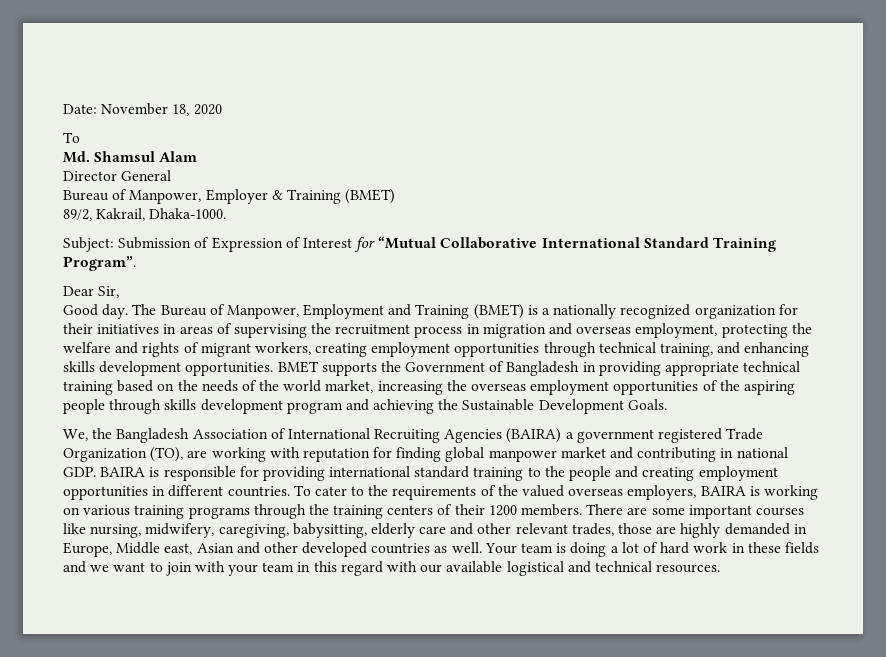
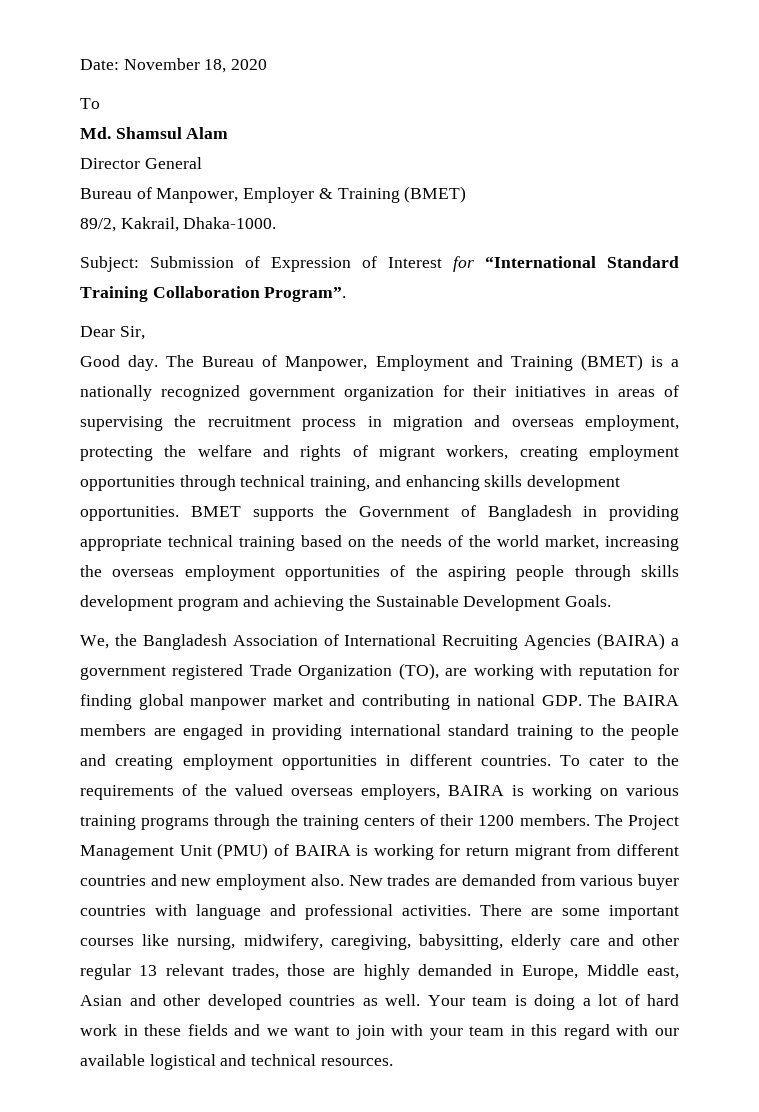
[378,236,640,249] “Mutual Collaborative International -> [485,256,596,268] “International
(777, 244) none -> [152,286,260,298] Collaboration
(691, 311) none -> [249,387,335,401] government
[100,466,259,481] BAIRA is responsible for -> [588,694,680,706] [80,724,265,740] The BAIRA members are engaged in
(583, 510) none -> [594,814,679,830] [80,843,679,860] [80,874,680,890] [80,904,471,920] The Project Management Unit (PMU) of BAIRA is working for return migrant from different countries and new employment also. New trades are demanded from various buyer countries with language and professional activities.
(512, 528) none -> [80,964,158,980] regular 13

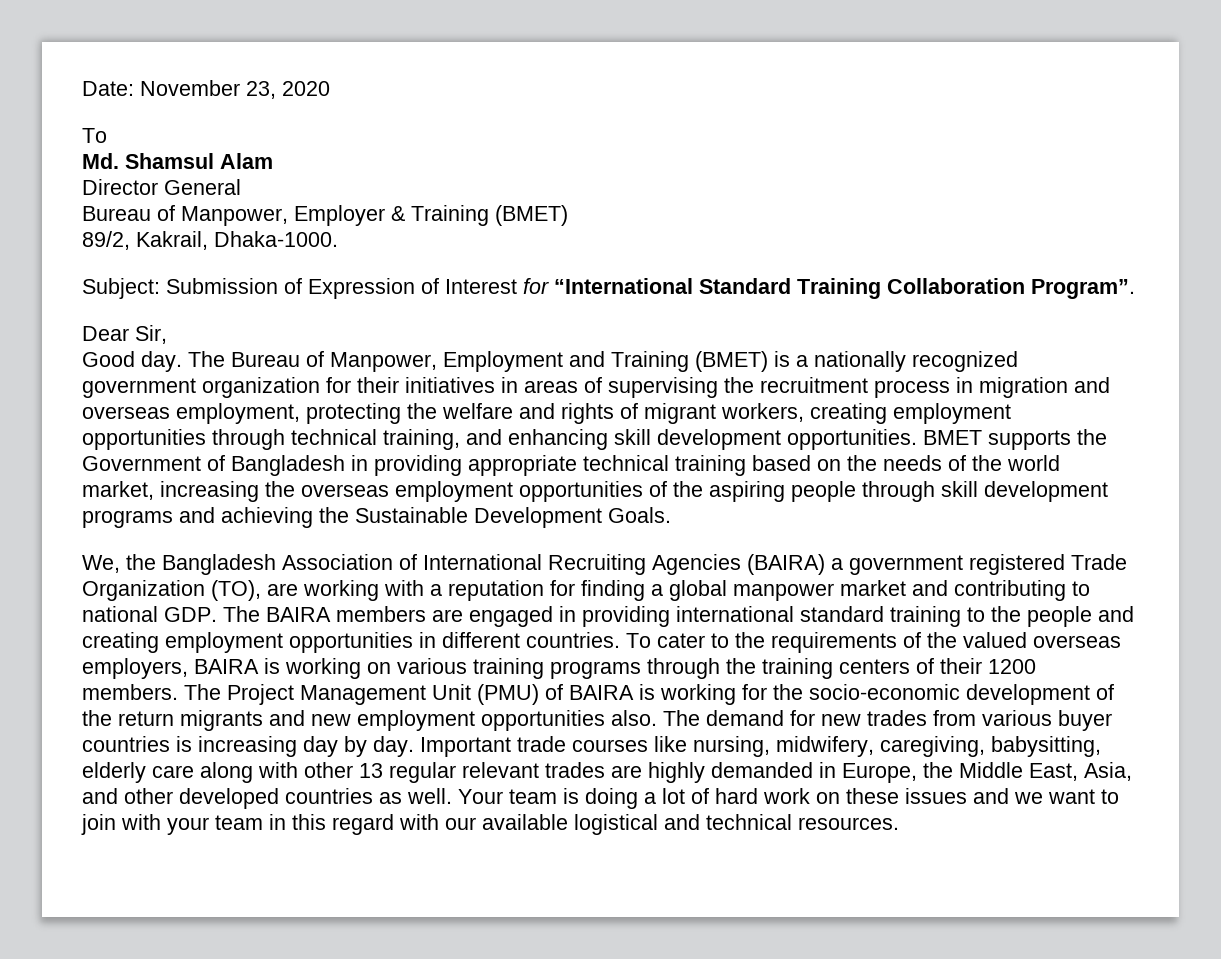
[204,59,227,73] 18, -> [246,81,276,99] 23,
[484,475,523,487] skills -> [614,429,651,445] skill
[640,565,679,577] [80,595,239,611] skills development program -> [941,481,1108,502] [82,510,173,528] skill development programs
(573, 670) none -> [430,584,442,596] a
(132, 702) none -> [651,584,663,596] a
[456,695,471,706] in -> [1072,581,1090,596] to
[466,844,679,860] [80,874,680,890] [80,904,679,920] return migrant from different countries and new employment also. New trades are demanded from various buyer countries with language and professional activities. There are some important -> [773,684,1114,705] [82,710,1112,731] [82,736,566,757] the socio-economic development of the return migrants and new employment opportunities also. The demand for new trades from various buyer countries is increasing day by day. Important trade
[607,934,679,946] [80,964,326,980] and other regular 13 relevant trades, those -> [200,762,605,783] along with other 13 regular relevant trades
[586,964,679,979] [80,995,122,1006] Middle east, Asian -> [923,762,1132,781] the Middle East, Asia,
[123,1024,228,1036] in these fields -> [816,788,967,804] on these issues

